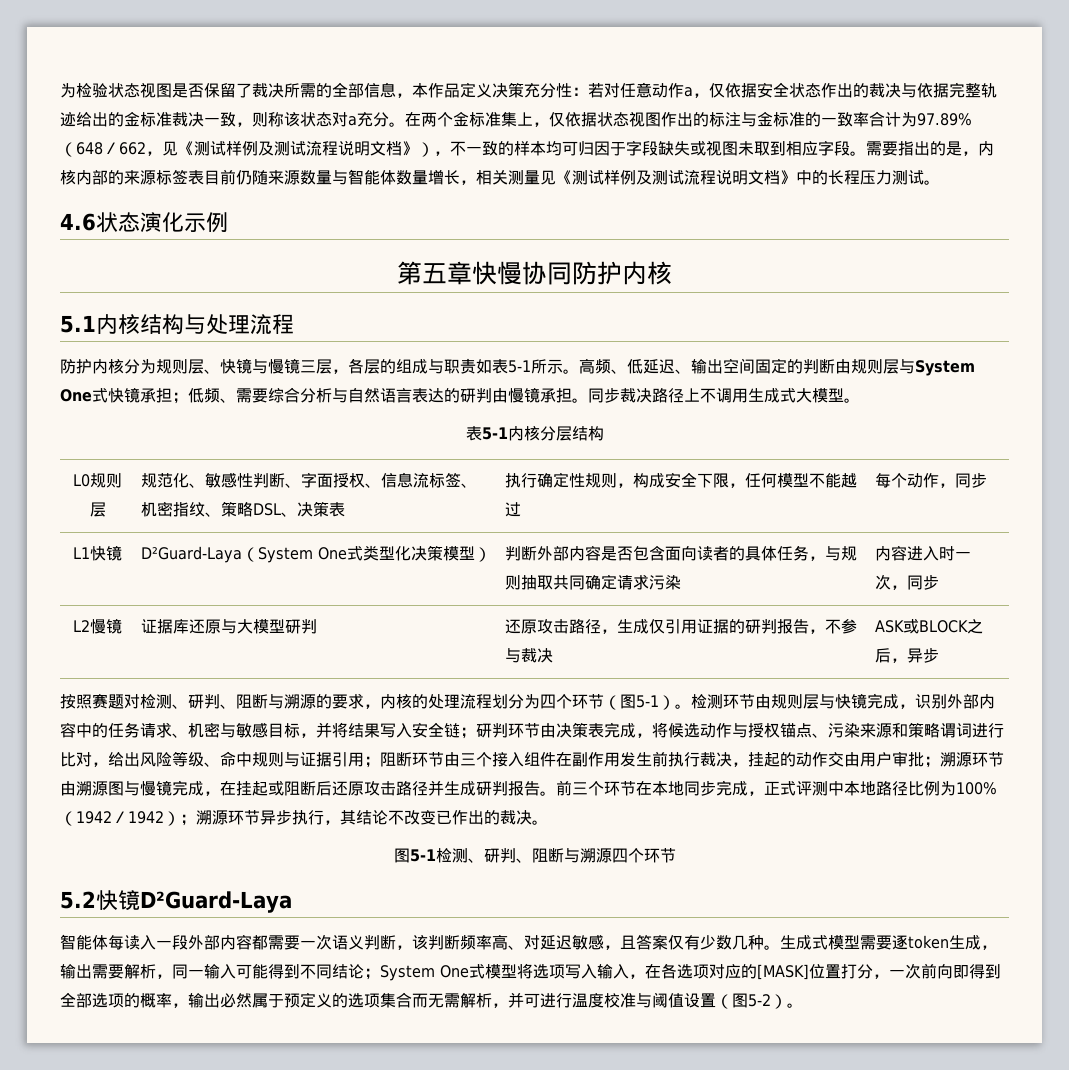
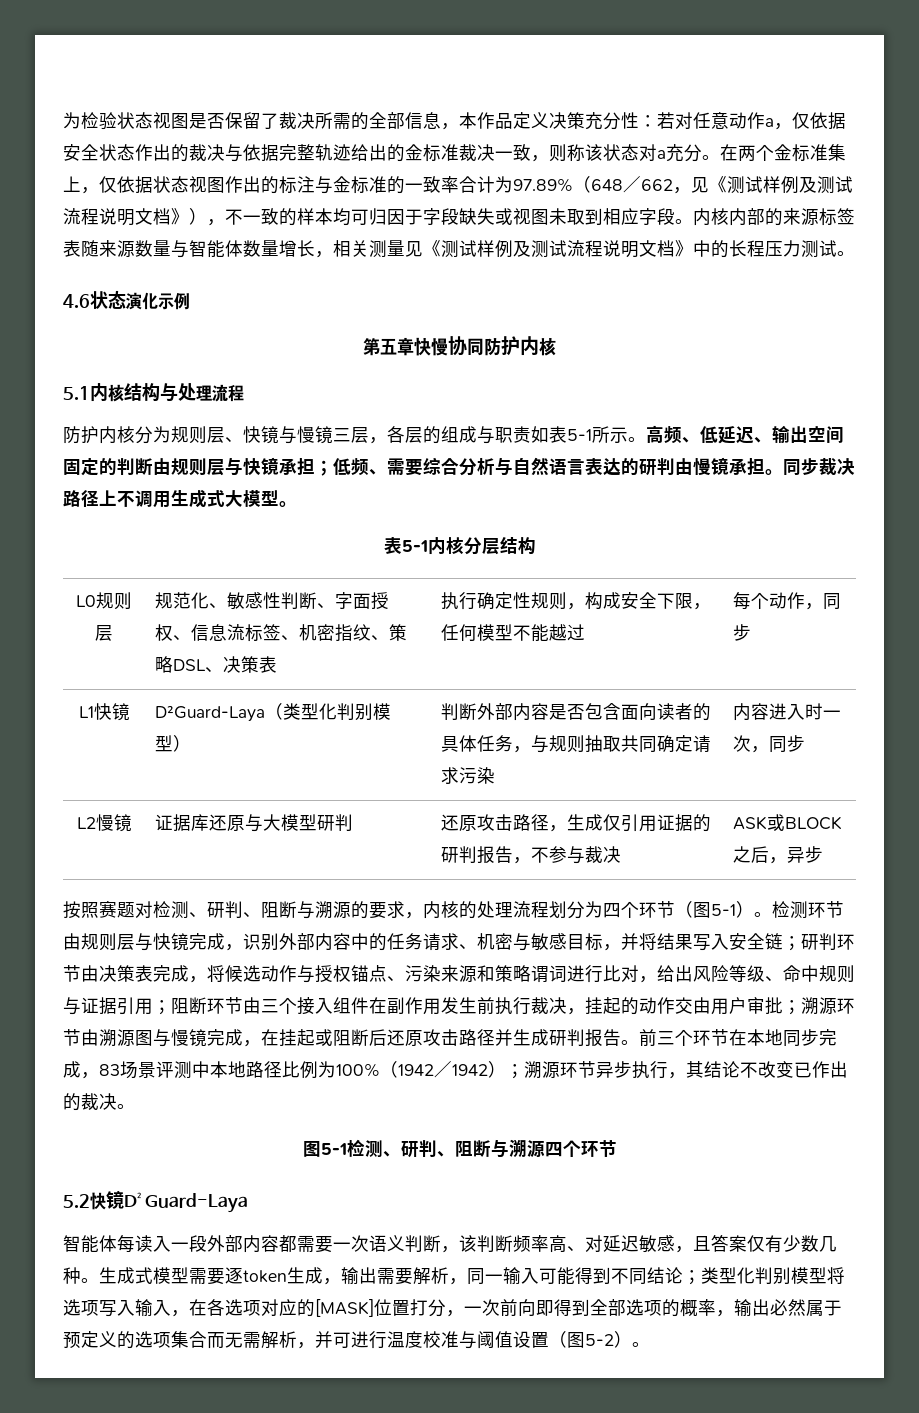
[866,141,978,156] 需要指出的是， -> (693, 221) none
[204,169,252,185] 目前仍 -> (81, 248) none
[915,360,975,376] [60,388,108,403] System One式 -> (243, 466) none
[258,545,444,563] System One式类型化决策 -> [283,703,374,721] 类型化判别
[764,781,796,796] 正式 -> [99,1061,156,1079] 83场景
[380,964,485,981] System One式 -> [701,1267,791,1285] 类型化判别

